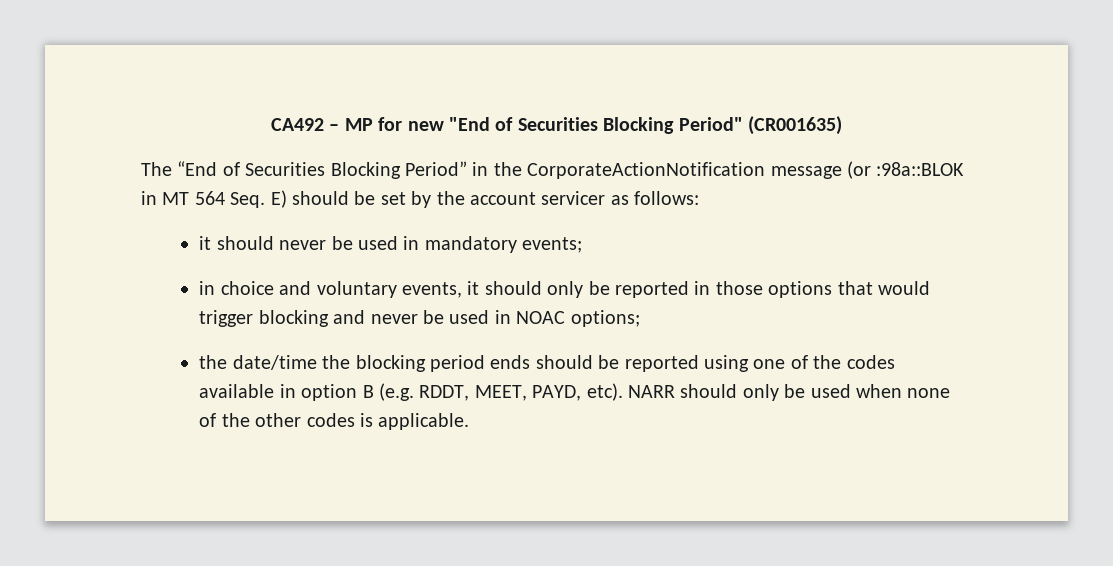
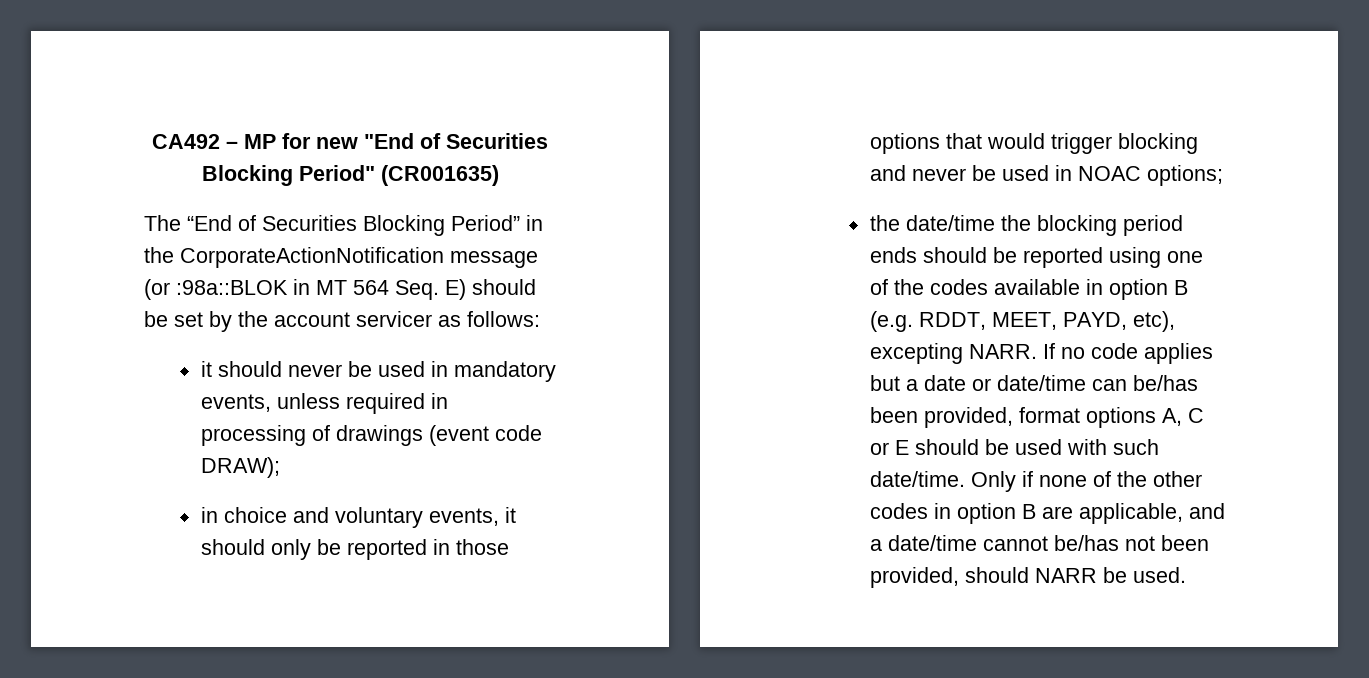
[522,237,583,253] events; -> [200,393,448,414] [200,425,542,446] [200,457,280,478] events, unless required in processing of drawings (event code DRAW);
[586,383,902,401] etc). NARR should only be used when -> [1132,311,1175,332] [869,343,1213,364] [869,375,1198,391] [869,407,1204,428] [869,439,1159,455] [869,471,1033,492] etc), excepting NARR. If no code applies but a date or date/time can be/has been provided, format options A, C or E should be used with such date/time. Only if
[359,413,470,430] is applicable. -> [933,503,1225,524] [869,535,1209,551] [869,567,1186,588] in option B are applicable, and a date/time cannot be/has not been provided, should NARR be used.

